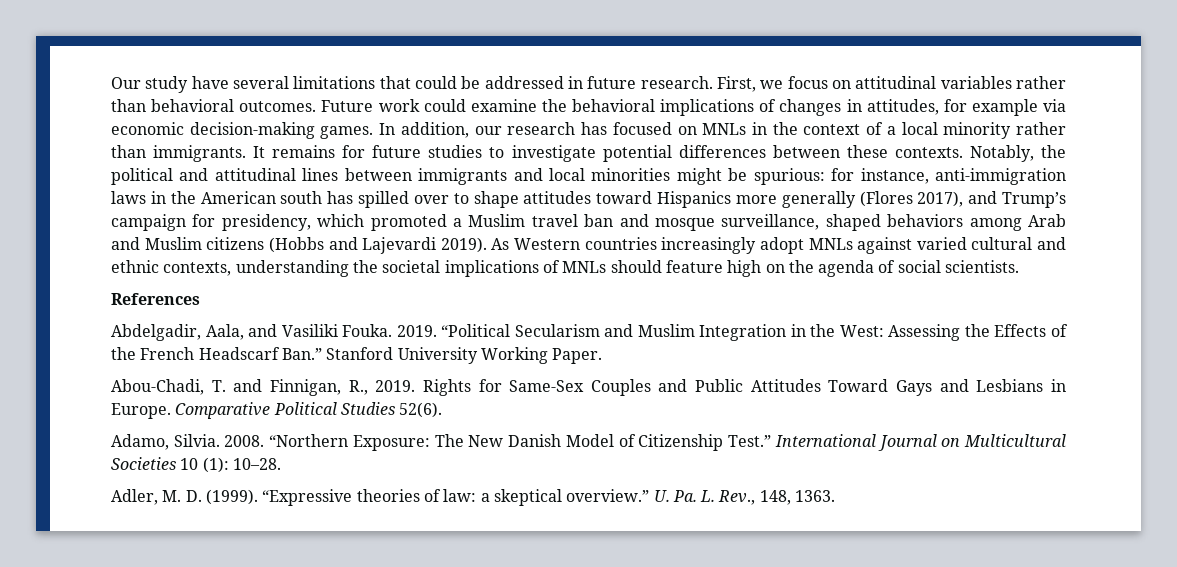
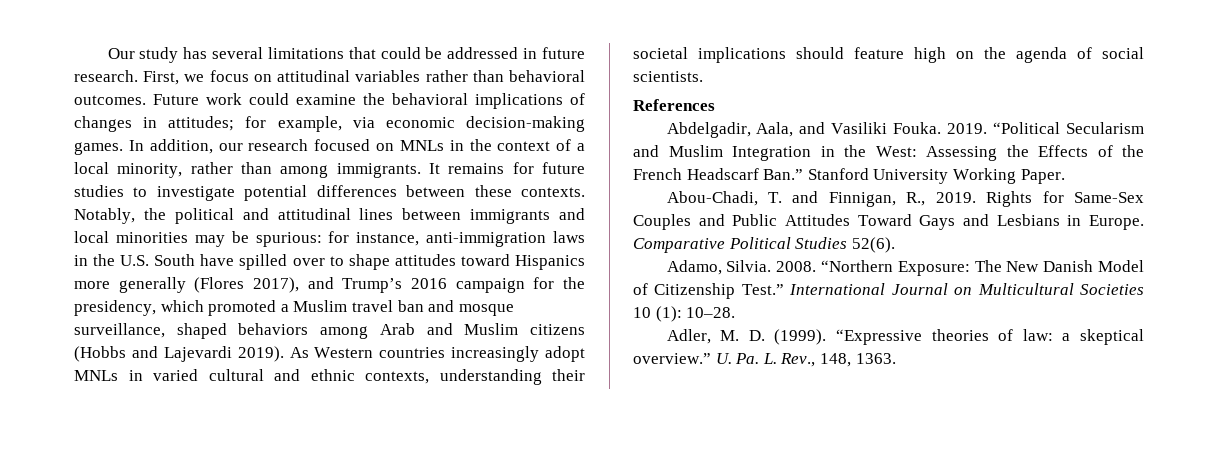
[191,76,229,89] have -> [183,47,208,59] has
[866,99,1038,116] attitudes, for example -> [168,116,342,132] attitudes; for example,
[581,122,608,135] has -> (309, 145) none
[943,122,1066,139] [111,145,146,158] minority rather than -> [117,162,329,178] minority, rather than among
[676,168,722,185] might -> [194,235,225,247] may
[200,191,354,204] American south has -> [120,254,235,266] U.S. South have
(1066, 200) none -> [411,278,447,289] 2016
(216, 220) none -> [563,277,585,289] the
[857,237,913,254] against -> [128,370,143,381] in
[352,260,378,273] the -> [552,369,585,381] their
[542,260,607,273] of MNLs -> (786, 55) none

